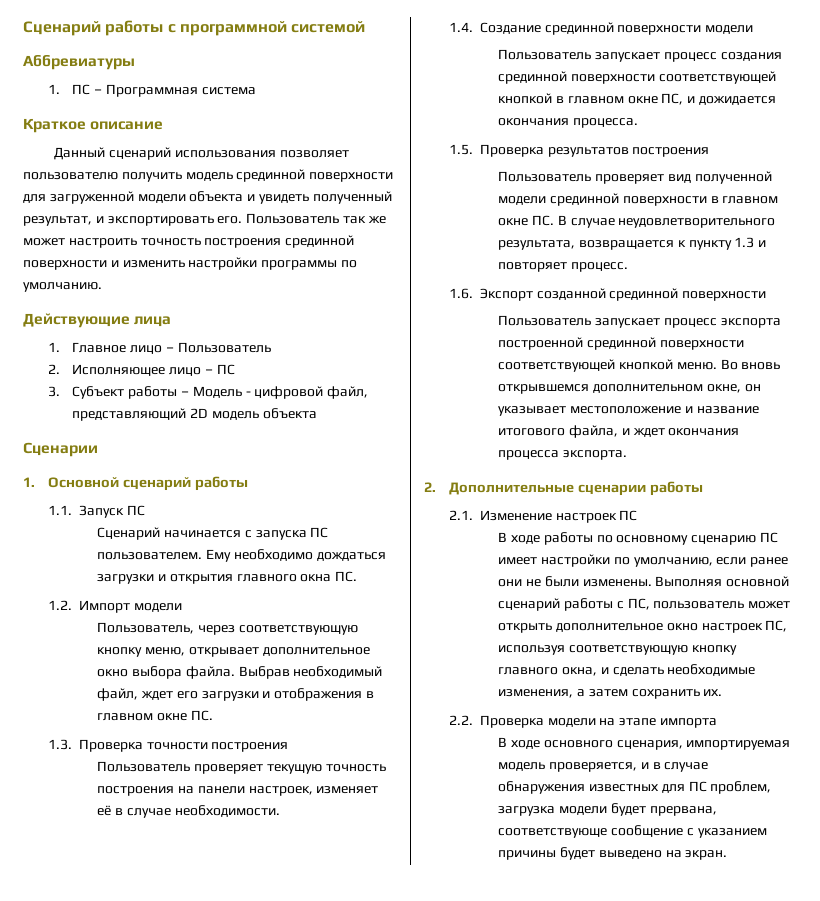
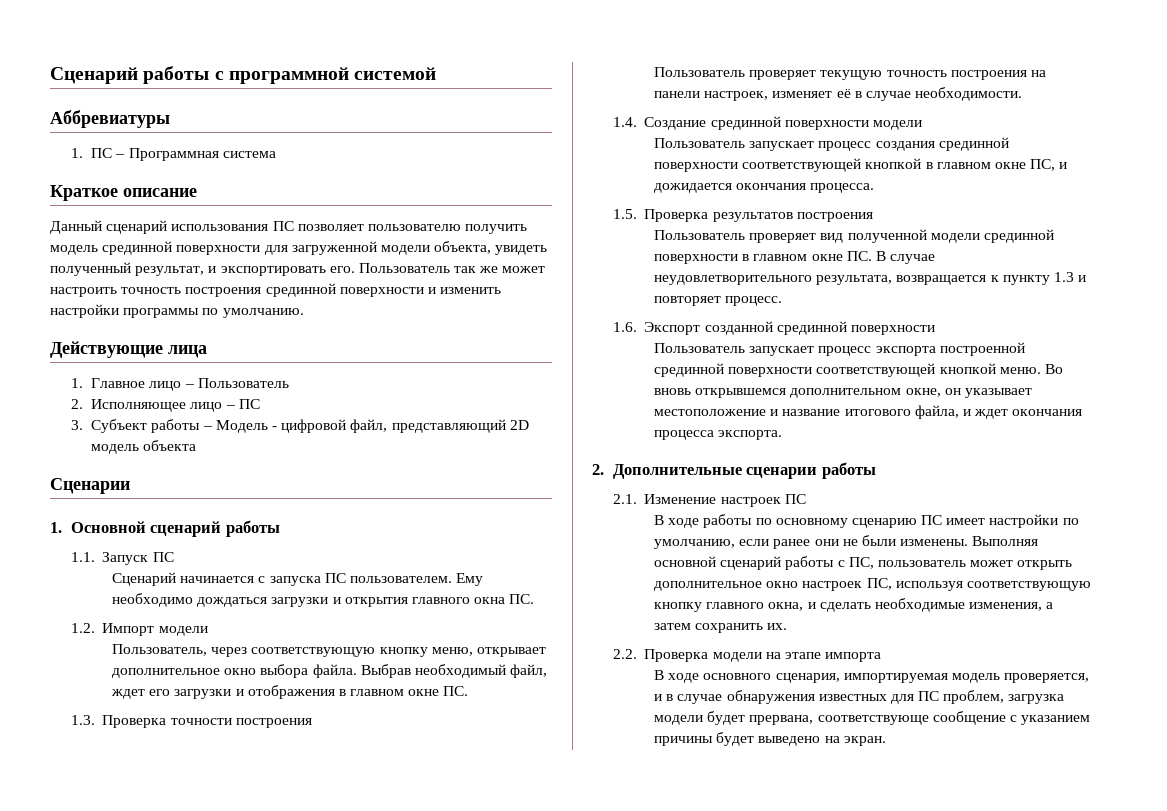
(276, 154) none -> [272,221,294,231] ПС
[189,191,256,202] объекта и -> [434,241,492,254] объекта,

